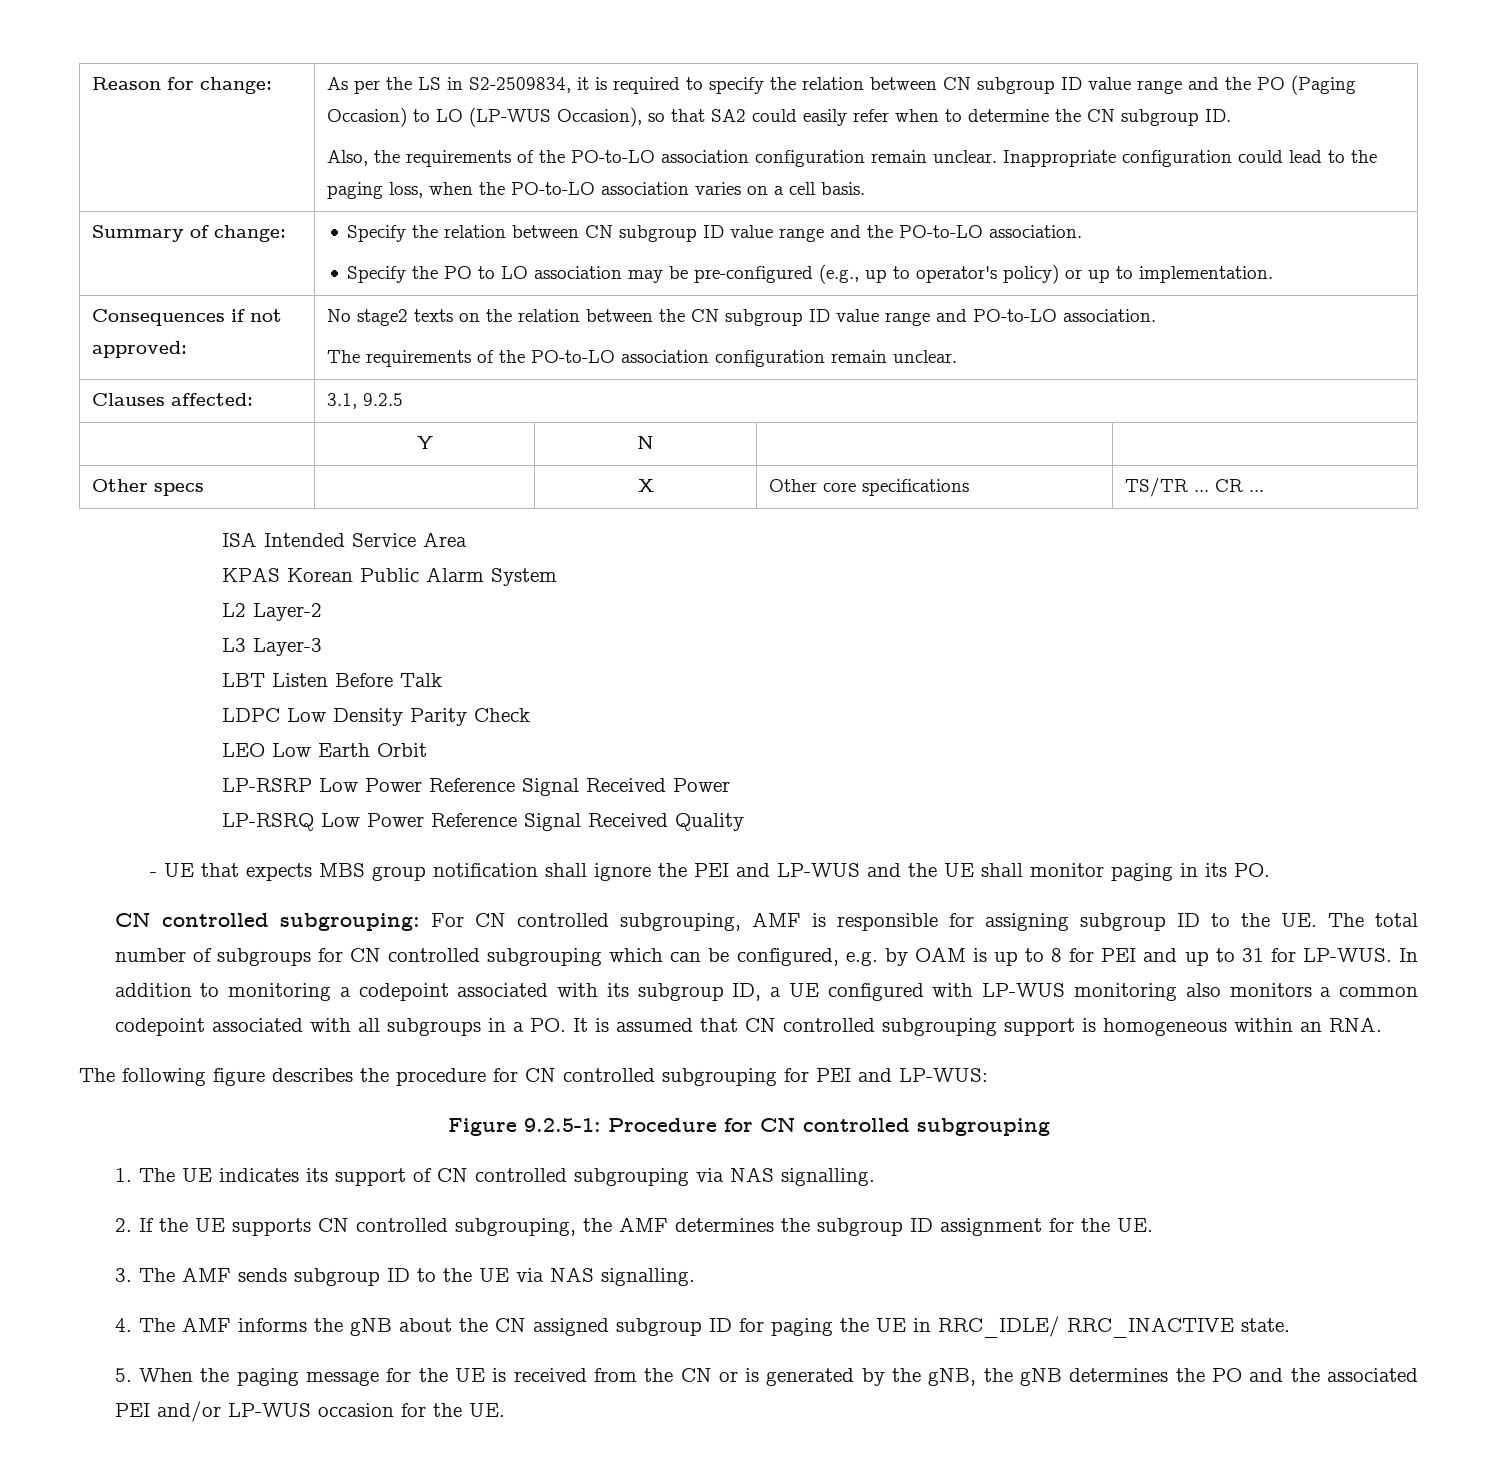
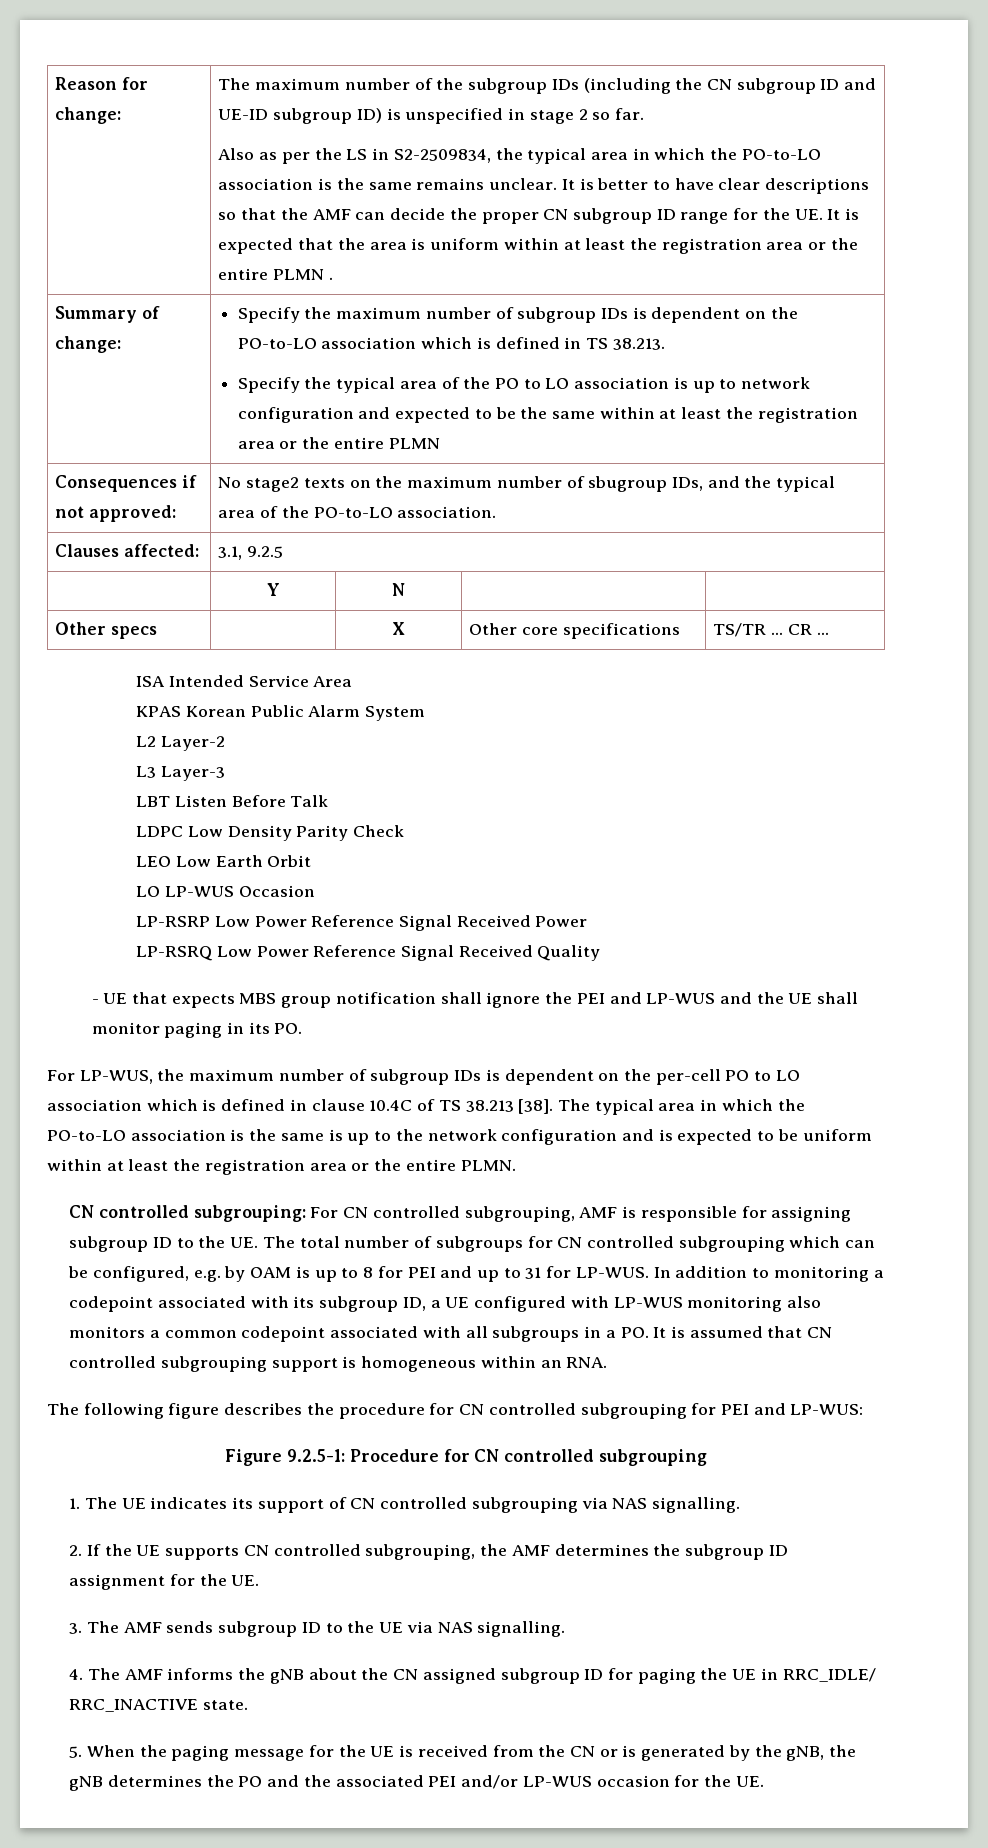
[326,77,348,90] As -> [218,78,877,94] [218,108,644,124] [218,148,278,160] The maximum number of the subgroup IDs (including the CN subgroup ID and UE-ID subgroup ID) is unspecified in stage 2 so far. // Also as
[576,75,1356,95] [326,107,1231,127] [326,150,1377,167] [326,182,865,199] it is required to specify the relation between CN subgroup ID value range and the PO (Paging Occasion) to LO (LP-WUS Occasion), so that SA2 could easily refer when to determine the CN subgroup ID. // Also, the requirements of the PO-to-LO association configuration remain unclear. Inappropriate configuration could lead to the paging loss, when the PO-to-LO association varies on a cell basis. -> [495,148,821,164] [218,178,870,194] [218,208,860,224] [218,238,858,254] [218,268,333,280] the typical area in which the PO-to-LO association is the same remains unclear. It is better to have clear descriptions so that the AMF can decide the proper CN subgroup ID range for the UE. It is expected that the area is uniform within at least the registration area or the entire PLMN .
[444,225,1083,242] [347,264,1274,284] relation between CN subgroup ID value range and the PO-to-LO association. // Specify the PO to LO association may be pre-configured (e.g., up to operator's policy) or up to implementation. -> [336,307,798,323] [237,337,665,350] [237,377,811,393] [237,407,858,423] [237,437,440,449] maximum number of subgroup IDs is dependent on the PO-to-LO association which is defined in TS 38.213. // Specify the typical area of the PO to LO association is up to network configuration and expected to be the same within at least the registration area or the entire PLMN
[517,309,1156,326] [326,350,957,367] relation between the CN subgroup ID value range and PO-to-LO association. // The requirements of the PO-to-LO association configuration remain unclear. -> [407,476,836,492] [218,506,497,518] maximum number of sbugroup IDs, and the typical area of the PO-to-LO association.
(427, 750) none -> [136,885,315,897] // LO LP-WUS Occasion
(1271, 870) none -> [47,1069,800,1085] [47,1099,805,1115] [47,1129,872,1145] [47,1159,516,1175] // For LP-WUS, the maximum number of subgroup IDs is dependent on the per-cell PO to LO association which is defined in clause 10.4C of TS 38.213 [38]. The typical area in which the PO-to-LO association is the same is up to the network configuration and is expected to be uniform within at least the registration area or the entire PLMN.

